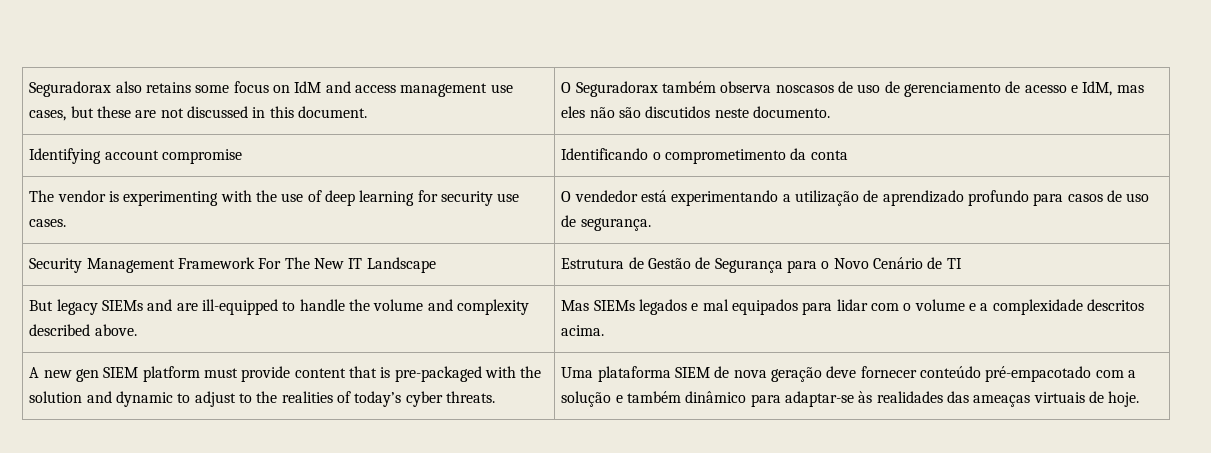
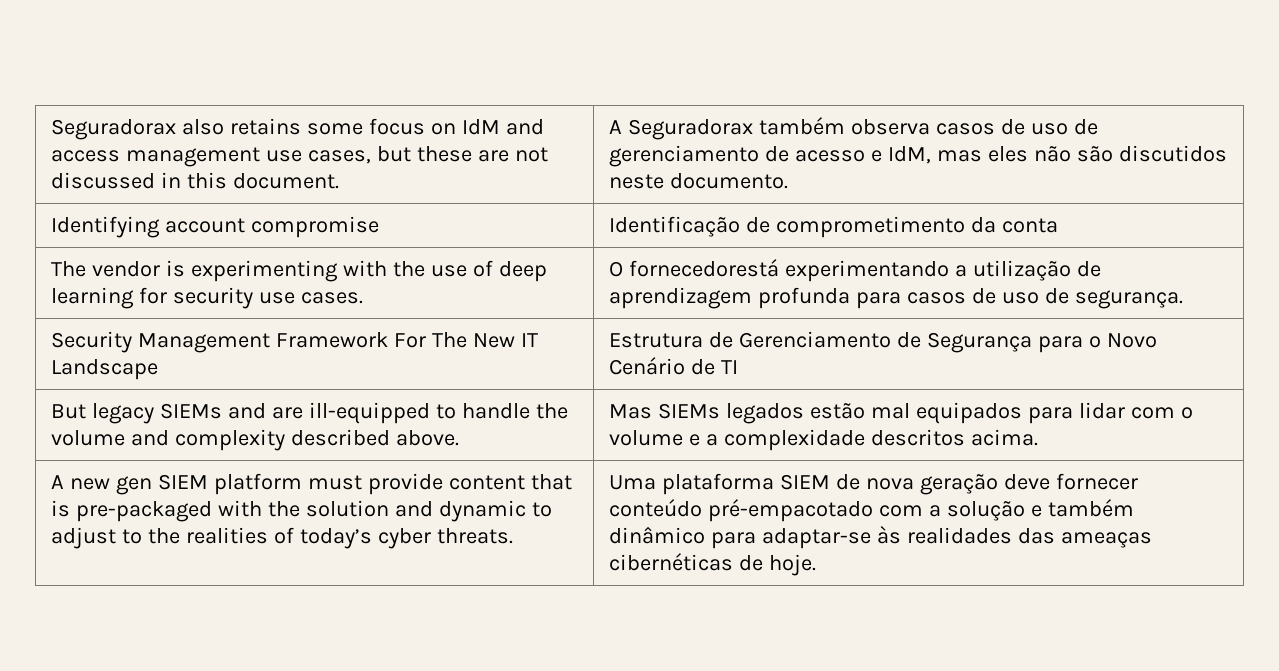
[561,82,572,93] O -> [609,120,623,134] A
[775,85,834,93] noscasos -> [936,123,996,135] casos
[561,148,661,160] Identificando o -> [609,216,771,237] Identificação de
[574,190,668,202] vendedor está -> [629,259,780,277] fornecedorestá
[882,190,1029,206] aprendizado profundo -> [609,287,851,309] aprendizagem profunda
[648,258,692,269] Gestão -> [739,331,892,348] Gerenciamento
[691,303,699,311] e -> [810,403,866,419] estão
[1033,392,1085,403] virtuais -> [609,553,734,571] cibernéticas

